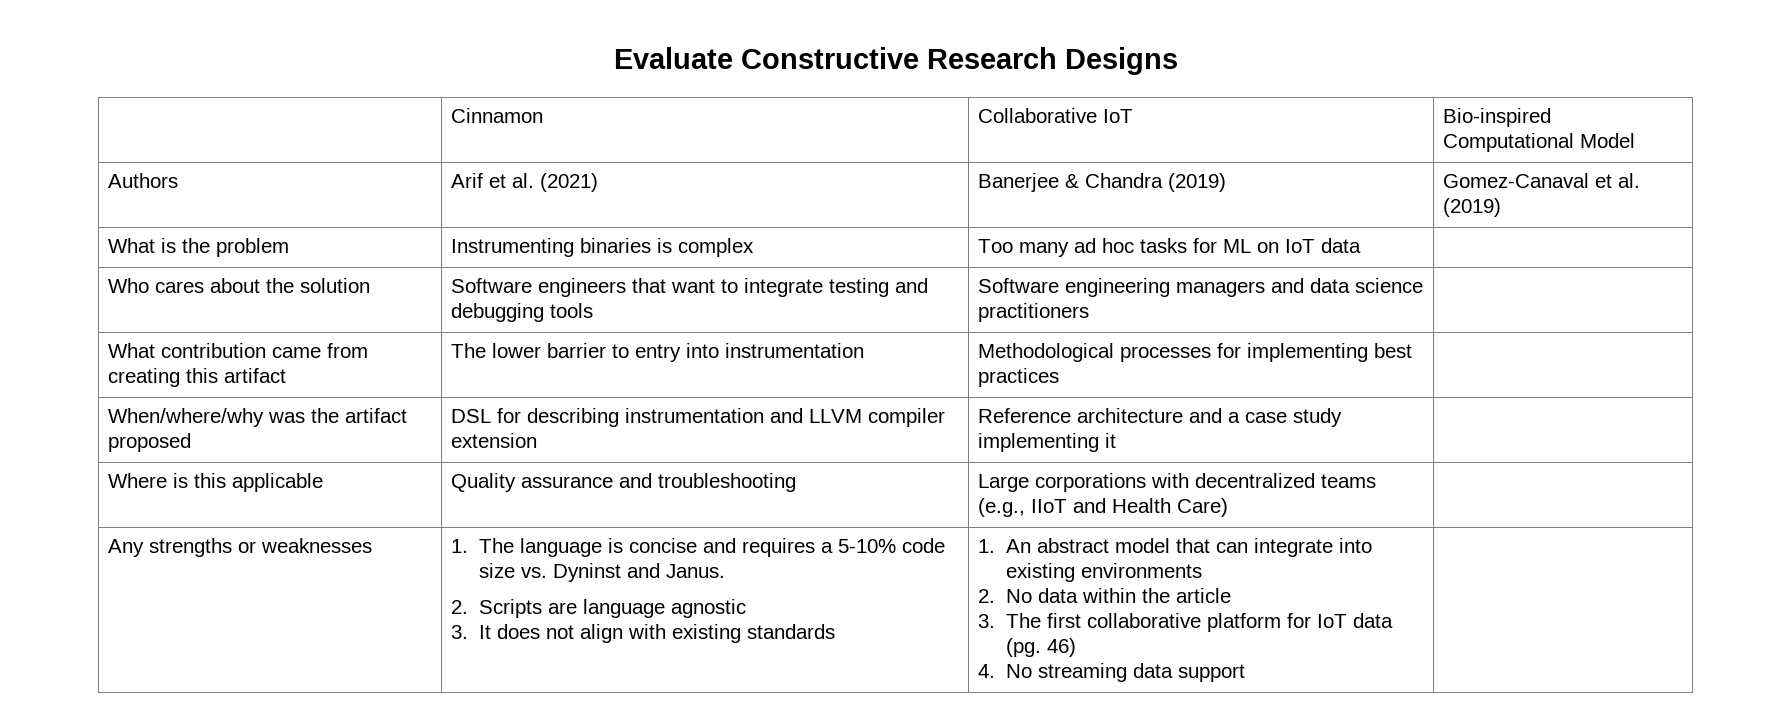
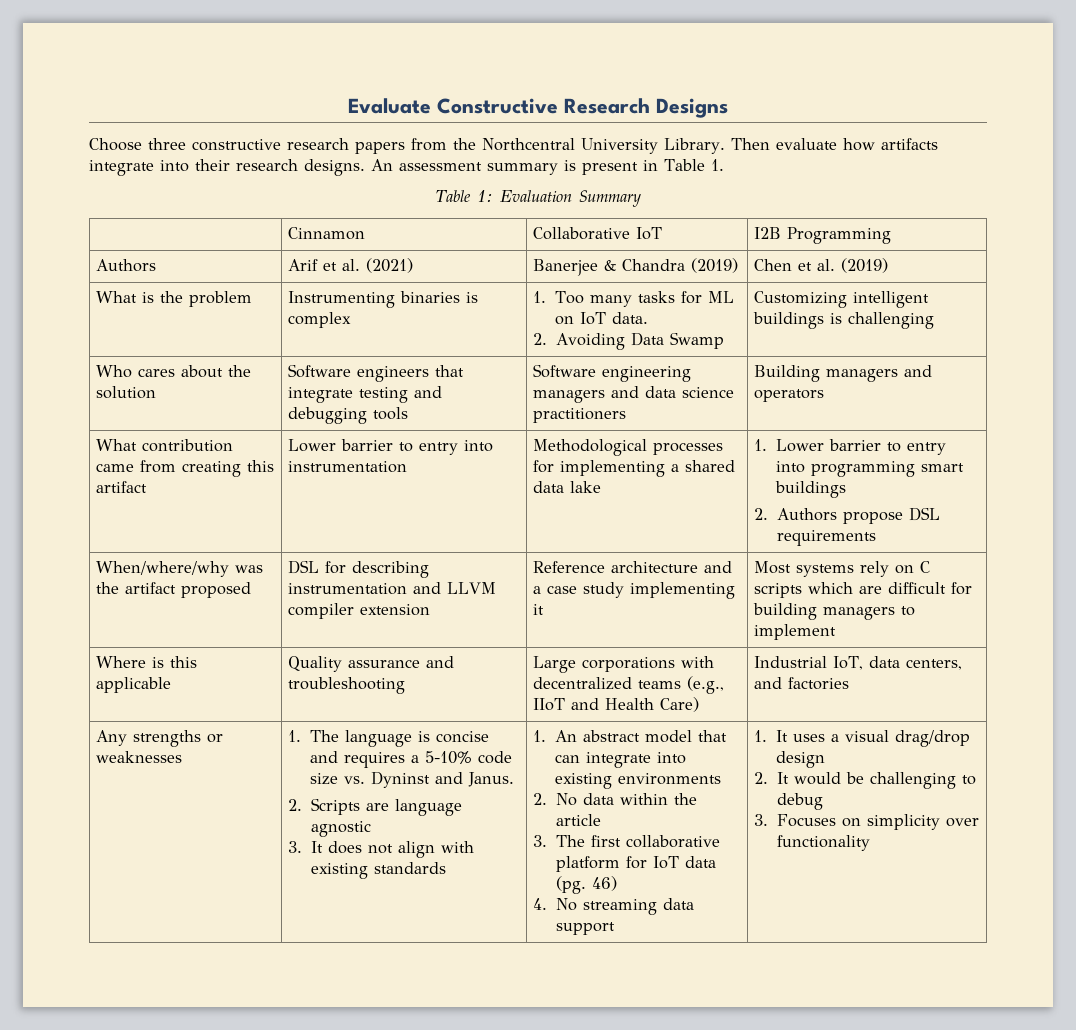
(1178, 61) none -> [89,138,938,154] [89,159,724,176] [435,190,641,207] // Choose three constructive research papers from the Northcentral University Library. Then evaluate how artifacts integrate into their research designs. An assessment summary is present in Table 1. // Table 1: Evaluation Summary
[1443,108,1552,127] [1443,133,1636,152] Bio-inspired Computational Model -> [754,227,892,244] I2B Programming
[1443,173,1590,188] Gomez-Canaval -> [754,259,793,271] Chen
(755, 247) none -> [533,291,547,303] 1.
[1074,238,1135,253] ad hoc -> (632, 301) none
[1321,238,1362,253] data | -> [611,312,648,324] [533,332,724,350] [754,291,930,308] [753,312,935,329] data. // 2. Avoiding Data Swamp | Customizing intelligent buildings is challenging
[671,279,739,293] want to -> (465, 371) none
(1090, 312) none -> [754,365,933,382] [754,389,825,402] Building managers and operators
[451,343,542,358] The lower -> [288,439,337,452] Lower
[1374,343,1413,358] [978,368,1060,387] best practices | -> [671,460,736,472] [533,481,602,493] [754,439,946,455] [775,461,964,477] [774,481,846,498] [754,507,940,524] [776,530,876,546] a shared data lake | 1. Lower barrier to entry into programming smart buildings // 2. Authors propose DSL requirements
(1117, 440) none -> [754,561,931,577] [754,582,973,598] [753,603,916,620] [754,624,837,640] Most systems rely on C scripts which are difficult for building managers to implement
(1229, 507) none -> [754,656,963,670] [754,677,850,690] Industrial IoT, data centers, and factories
(1245, 673) none -> [754,730,970,747] [775,751,825,768] [754,772,976,789] [776,793,823,810] [754,814,979,830] [776,835,870,851] 1. It uses a visual drag/drop design // 2. It would be challenging to debug // 3. Focuses on simplicity over functionality

